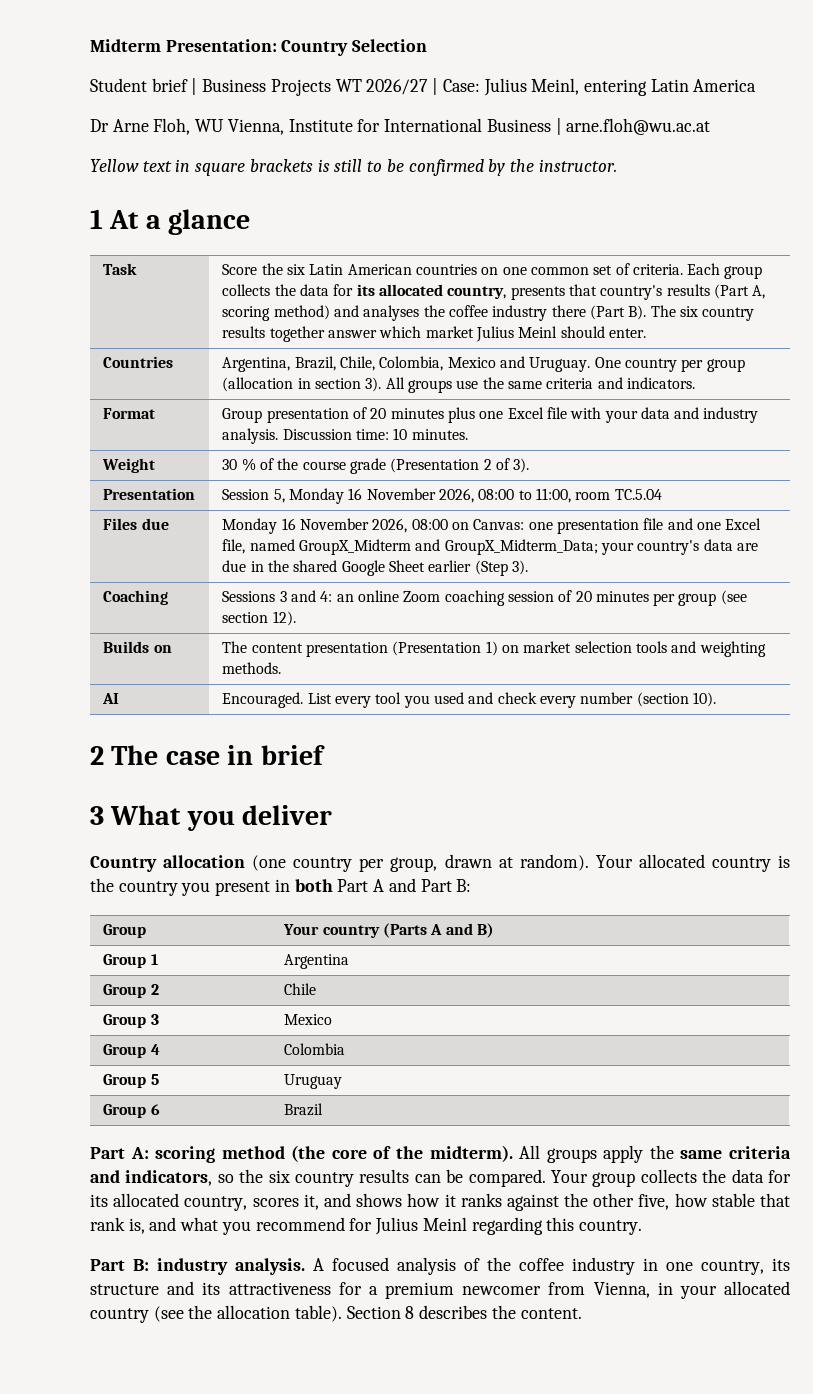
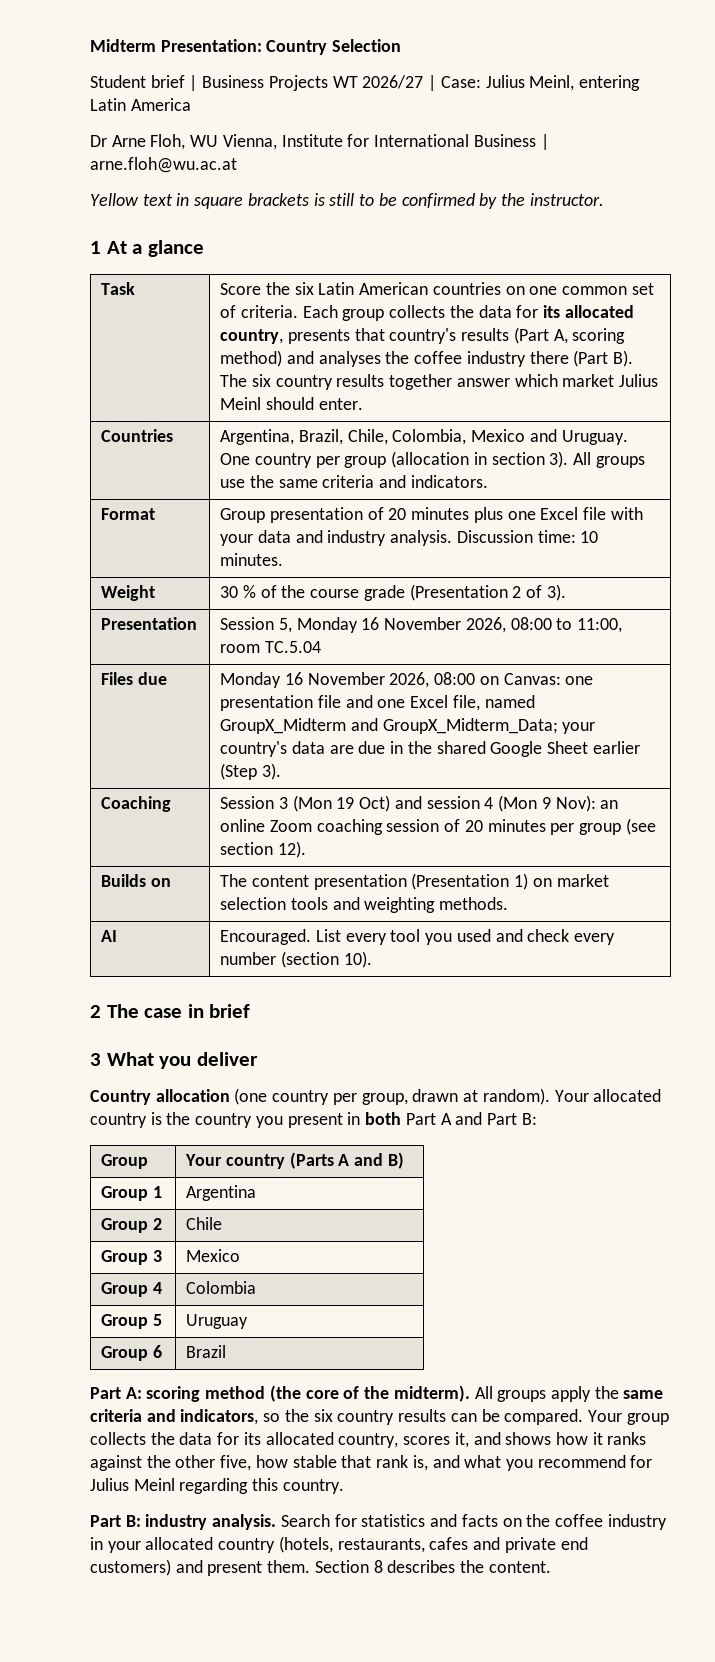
[222,590,333,602] Sessions 3 and 4: -> [220,795,596,812] Session 3 (Mon 19 Oct) and session 4 (Mon 9 Nov):
[313,1257,790,1275] [90,1281,790,1299] [90,1305,342,1323] A focused analysis of the coffee industry in one country, its structure and its attractiveness for a premium newcomer from Vienna, in your allocated country (see the allocation table). -> [280,1514,667,1530] [90,1536,588,1553] [90,1559,311,1576] Search for statistics and facts on the coffee industry in your allocated country (hotels, restaurants, cafes and private end customers) and present them.

